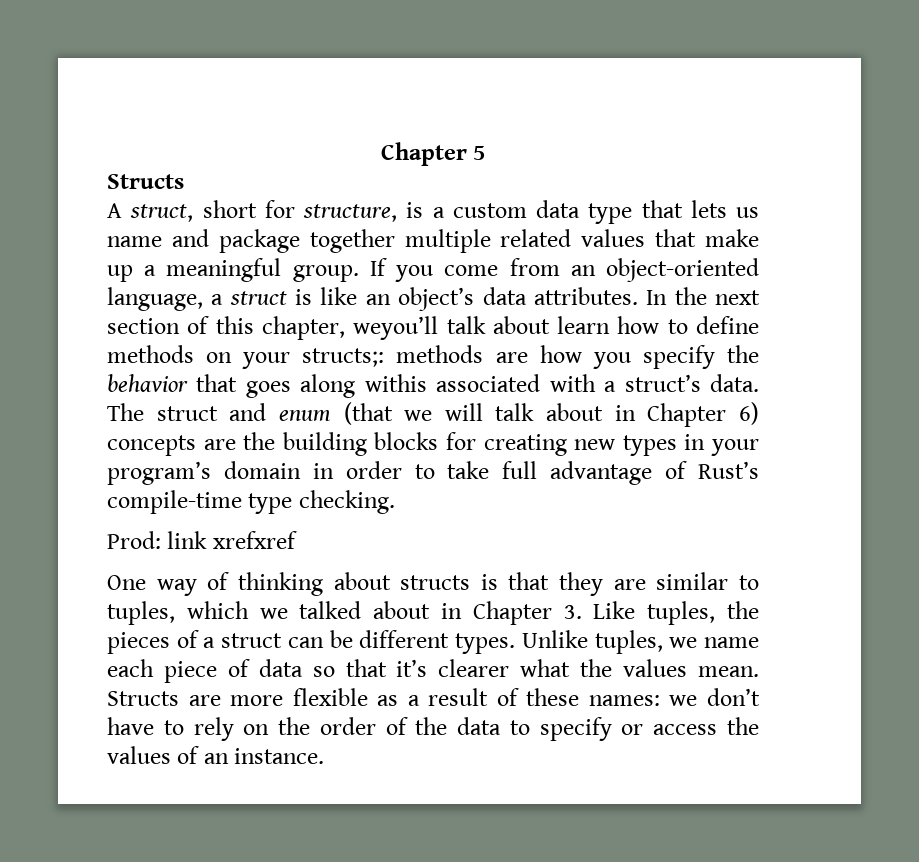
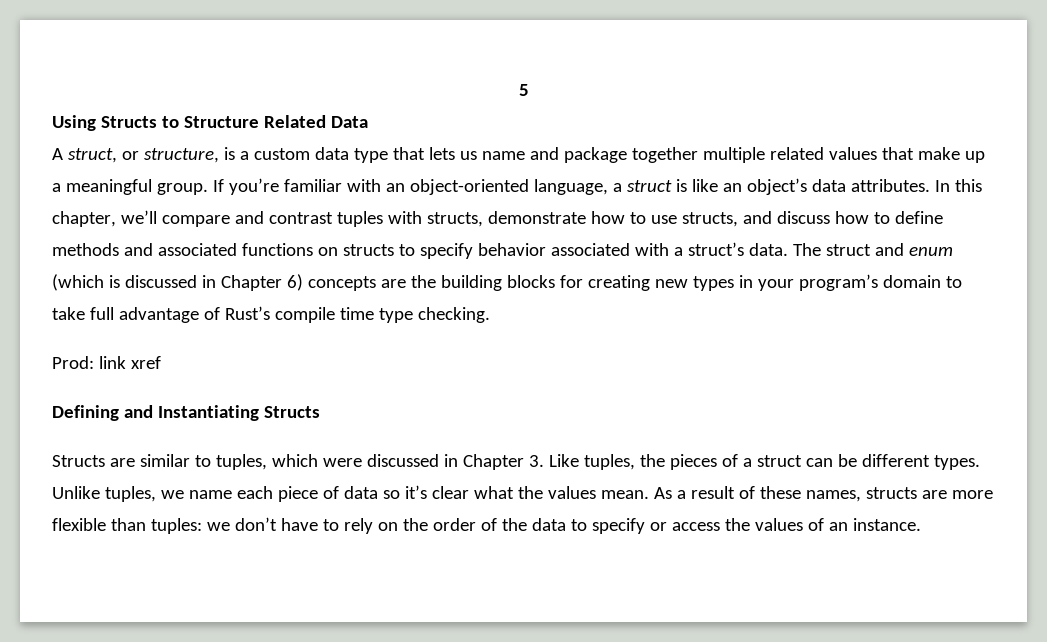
[380,142,467,166] Chapter -> (518, 90) none
[107,174,184,189] Structs -> [52,115,368,131] Using Structs to Structure Related Data
[202,200,295,218] short for -> [121,151,139,160] or
[395,258,560,282] you come from -> [228,178,381,195] you’re familiar with
[674,287,761,305] [107,316,759,340] [107,345,759,369] [107,374,427,398] the next section of this chapter, weyou’ll talk about learn how to define methods on your structs;: methods are how you specify the behavior that goes along withis -> [954,179,982,192] [52,210,943,227] [52,243,546,259] this chapter, we’ll compare and contrast tuples with structs, demonstrate how to use structs, and discuss how to define methods and associated functions on structs to specify behavior
[343,402,604,425] (that we will talk about -> [52,274,197,291] (which is discussed
[312,461,402,479] in order -> (941, 281) none
[107,490,242,514] compile-time -> [274,307,374,323] compile time
[212,531,297,549] [107,572,604,596] xrefxref // One way of thinking about structs is that they -> [130,356,161,369] [52,405,320,421] [52,455,105,467] xref // Defining and Instantiating Structs // Structs
[259,601,431,619] we talked about -> [322,454,439,467] were discussed
[345,659,510,677] that it’s clearer -> [404,485,469,499] it’s clear
[107,688,660,706] Structs are more flexible as a result of these names: -> [653,486,993,502] [52,518,202,534] As a result of these names, structs are more flexible than tuples:

